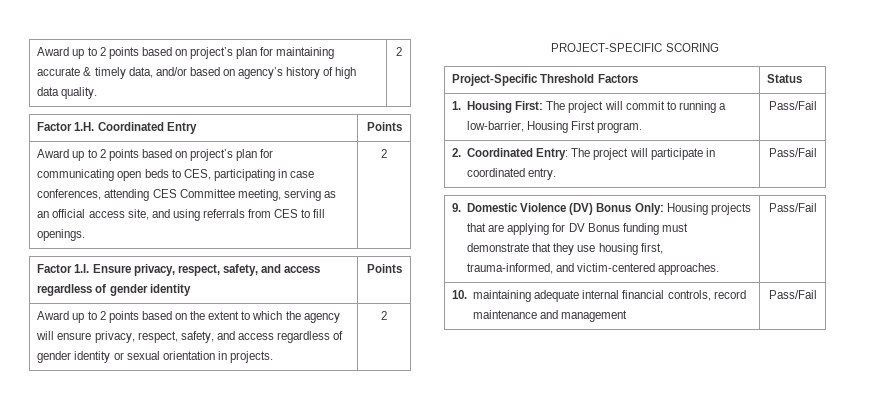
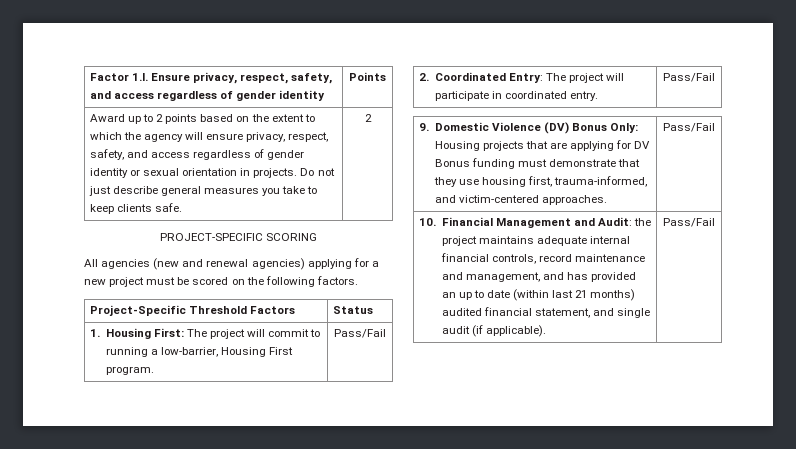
[37,47,335,59] [37,67,357,79] [37,87,98,99] [395,47,402,56] [37,122,197,134] [366,122,402,131] [37,149,274,161] [37,169,315,181] [37,189,337,201] [37,209,326,221] [37,229,86,241] [381,149,387,158] Award up to 2 points based on project’s plan for maintaining accurate & timely data, and/or based on agency’s history of high data quality. | 2 // Factor 1.H. Coordinated Entry | Points // Award up to 2 points based on project’s plan for communicating open beds to CES, participating in case conferences, attending CES Committee meeting, serving as an official access site, and using referrals from CES to fill openings. | 2 // -> (89, 77) none
[381,311,387,320] [551,43,719,52] | 2 // PROJECT-SPECIFIC SCORING -> [300,168,335,176] [88,186,318,196] [89,203,183,214] [364,114,372,122] [159,233,318,241] [84,258,379,270] [84,276,358,287] Do not just describe general measures you take to keep clients safe. | 2 // PROJECT-SPECIFIC SCORING // All agencies (new and renewal agencies) applying for a new project must be scored on the following factors.
[473,290,532,302] maintaining -> [441,217,652,228] [441,236,534,246] Financial Management and Audit: the project maintains
[561,310,628,322] management -> [465,272,637,282] [441,289,636,301] [441,307,651,318] [441,325,546,337] management, and has provided an up to date (within last 21 months) audited financial statement, and single audit (if applicable).

